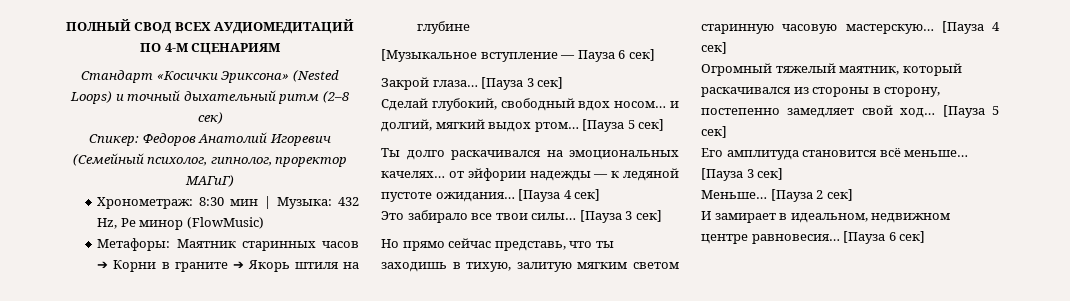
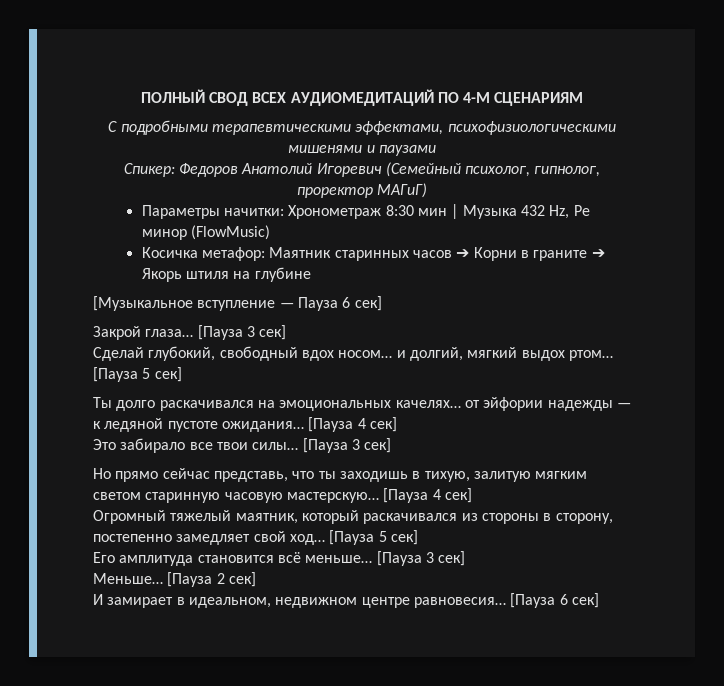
[81,70,339,83] [70,90,349,104] [197,112,223,124] Стандарт «Косички Эриксона» (Nested Loops) и точный дыхательный ритм (2–8 сек) -> [108,120,616,135] [288,145,436,156] С подробными терапевтическими эффектами, психофизиологическими мишенями и паузами
[97,197,194,209] Хронометраж: -> [141,205,382,219] Параметры начитки: Хронометраж
[277,197,333,209] Музыка: -> [462,205,517,219] Музыка
[97,238,171,251] Метафоры: -> [141,247,266,261] Косичка метафор:

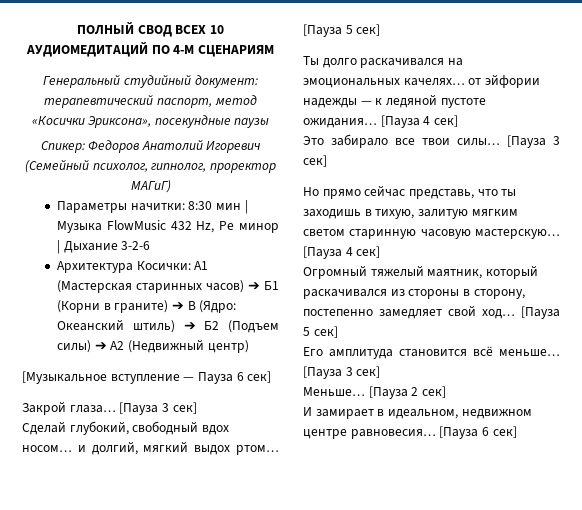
(287, 97) none -> [209,25,224,34] 10
[108,120,616,135] [288,145,436,156] С подробными терапевтическими эффектами, психофизиологическими мишенями и паузами -> [43,75,258,88] [44,95,257,108] [31,115,270,128] Генеральный студийный документ: терапевтический паспорт, метод «Косички Эриксона», посекундные паузы
[288,205,382,219] Хронометраж -> (185, 207) none
(517, 212) none -> [106,220,166,230] FlowMusic
[191,225,271,240] [141,247,605,261] [141,267,311,282] (FlowMusic) // Косичка метафор: Маятник старинных часов ➔ Корни в граните ➔ Якорь штиля на глубине -> [56,240,151,254] [56,261,209,273] [56,280,279,293] [56,300,237,313] [56,319,279,333] [56,339,249,353] | Дыхание 3-2-6 // Архитектура Косички: А1 (Мастерская старинных часов) ➔ Б1 (Корни в граните) ➔ В (Ядро: Океанский штиль) ➔ Б2 (Подъем силы) ➔ А2 (Недвижный центр)

